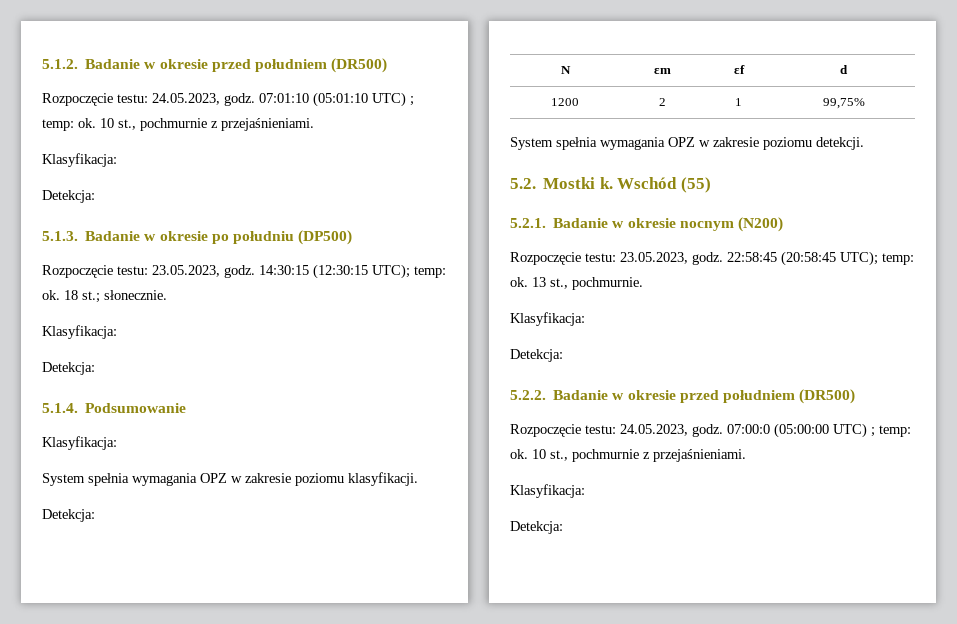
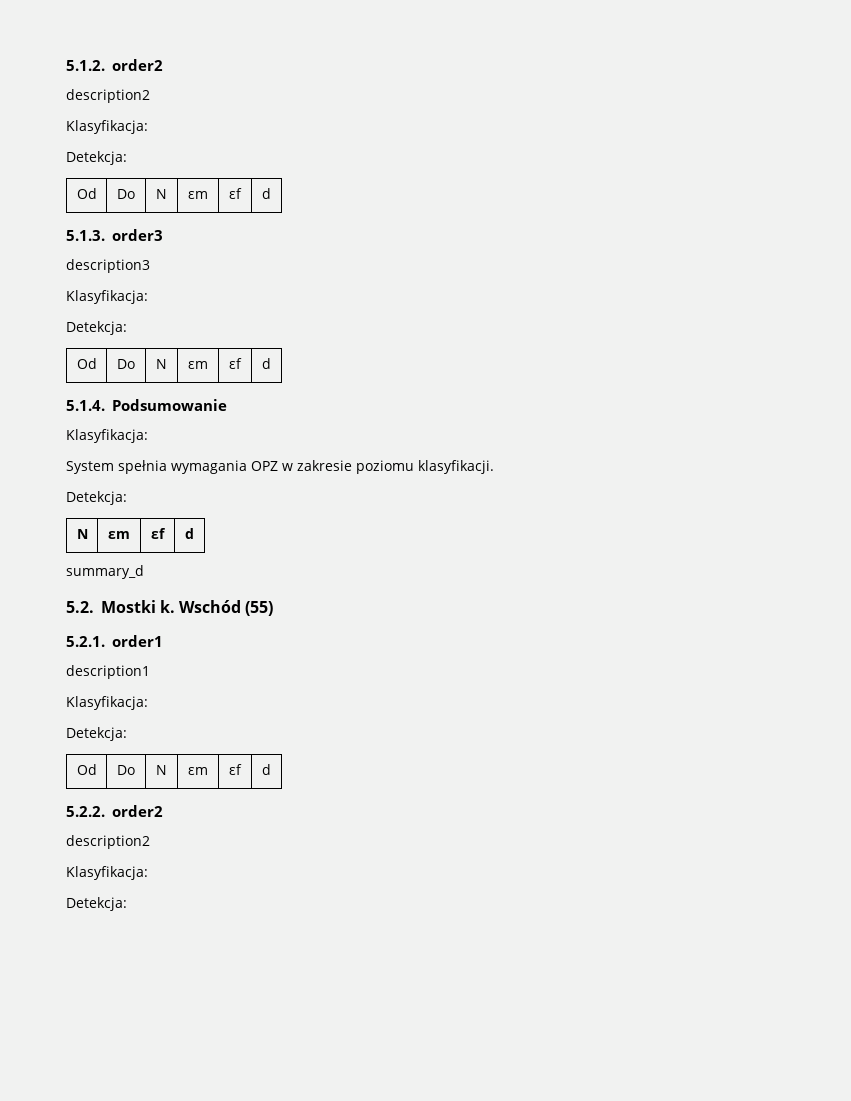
[85,58,388,73] [42,92,414,107] [42,118,314,131] [42,153,117,167] [42,190,95,203] [42,230,353,245] [42,264,446,279] [42,290,167,303] [42,325,117,339] [42,362,95,375] Badanie w okresie przed południem (DR500) // Rozpoczęcie testu: 24.05.2023, godz. 07:01:10 (05:01:10 UTC) ; temp: ok. 10 st., pochmurnie z przejaśnieniami. // Klasyfikacja: // Detekcja: // 5.1.3. Badanie w okresie po południu (DP500) // Rozpoczęcie testu: 23.05.2023, godz. 14:30:15 (12:30:15 UTC); temp: ok. 18 st.; słonecznie. // Klasyfikacja: // Detekcja: -> [111,59,163,71] [66,89,150,103] [66,120,148,134] [66,151,127,165] [76,188,97,199] [117,189,135,199] [156,189,167,199] [188,191,208,199] [229,188,242,199] [262,188,271,199] [66,229,163,241] [66,259,150,273] [66,290,148,304] [66,321,127,335] [76,358,97,369] [117,359,135,369] [156,359,167,369] [188,361,208,369] [229,358,242,369] [262,358,271,369] order2 // description2 // Klasyfikacja: // Detekcja: // Od | Do | N | εm | εf | d // 5.1.3. order3 // description3 // Klasyfikacja: // Detekcja: // Od | Do | N | εm | εf | d
[551,98,579,106] [658,98,666,106] [735,98,742,106] [822,98,865,109] [510,137,864,150] // 1200 | 2 | 1 | 99,75% // System spełnia wymagania OPZ w zakresie poziomu detekcji. -> [66,565,144,579] // summary_d
[553,217,783,232] [510,251,914,266] [510,277,643,290] [510,312,585,326] [510,349,563,362] [510,389,856,404] [510,423,911,438] [510,449,746,462] Badanie w okresie nocnym (N200) // Rozpoczęcie testu: 23.05.2023, godz. 22:58:45 (20:58:45 UTC); temp: ok. 13 st., pochmurnie. // Klasyfikacja: // Detekcja: // 5.2.2. Badanie w okresie przed południem (DR500) // Rozpoczęcie testu: 24.05.2023, godz. 07:00:0 (05:00:00 UTC) ; temp: ok. 10 st., pochmurnie z przejaśnieniami. -> [111,635,163,647] [66,665,150,679] [66,696,148,710] [66,727,127,741] [76,764,97,775] [117,765,135,775] [156,765,167,775] [188,767,208,775] [229,764,242,775] [262,764,271,775] [66,805,163,817] [66,835,150,849] order1 // description1 // Klasyfikacja: // Detekcja: // Od | Do | N | εm | εf | d // 5.2.2. order2 // description2

